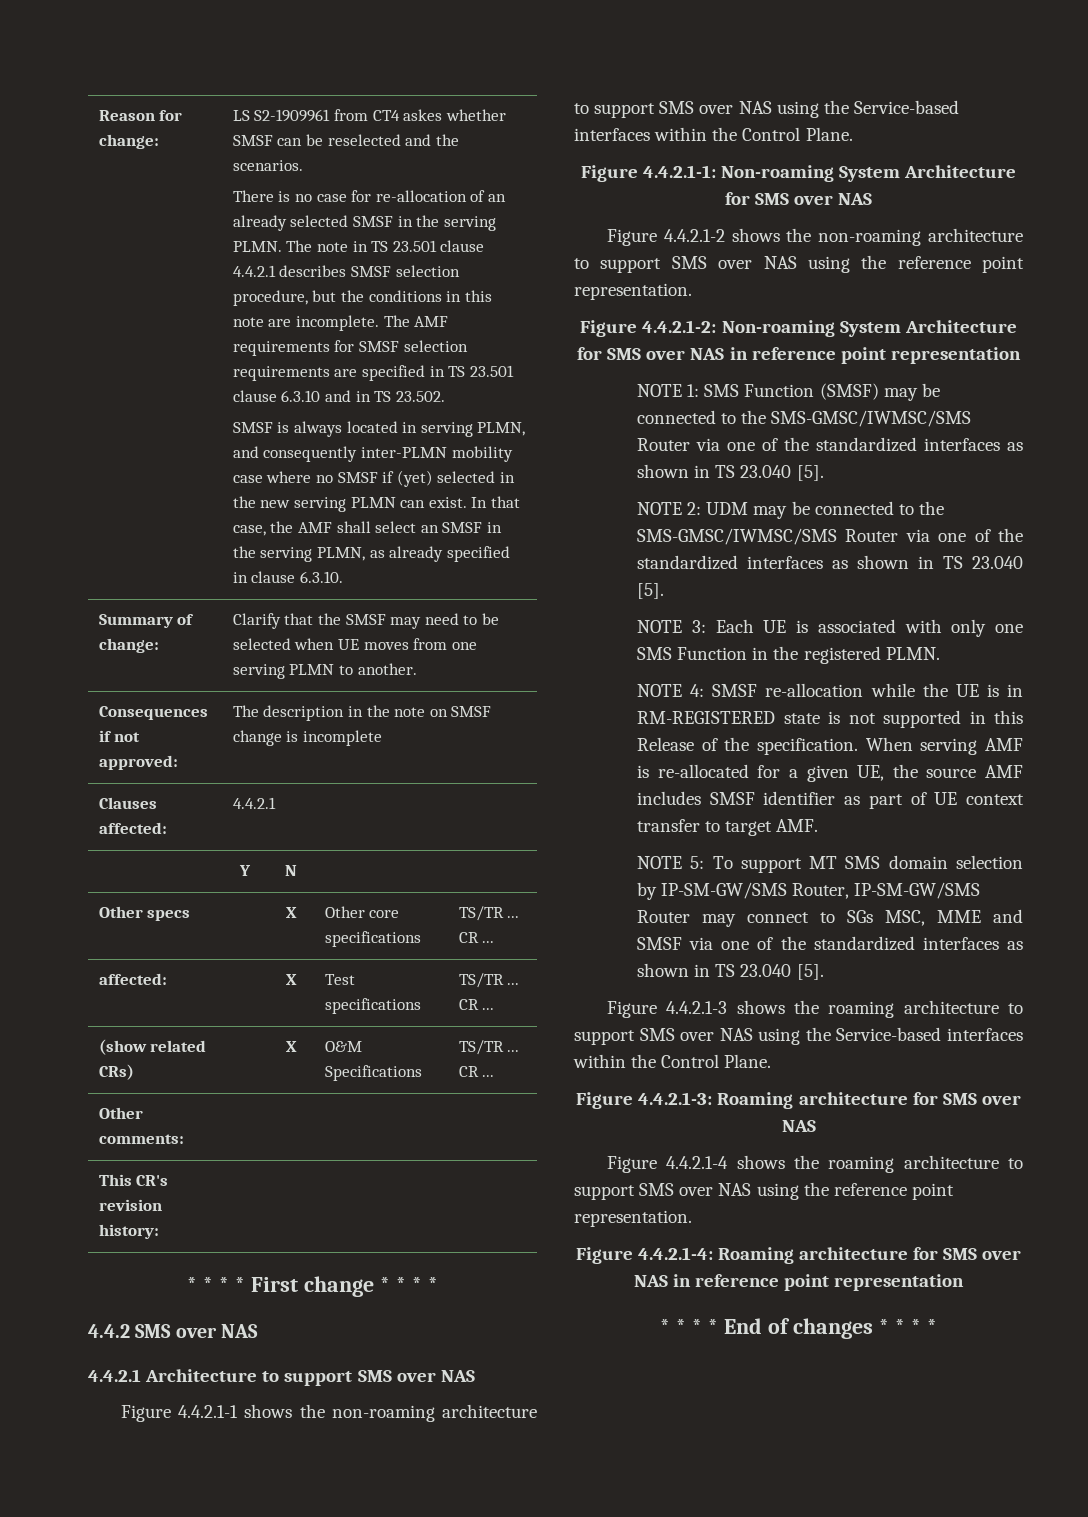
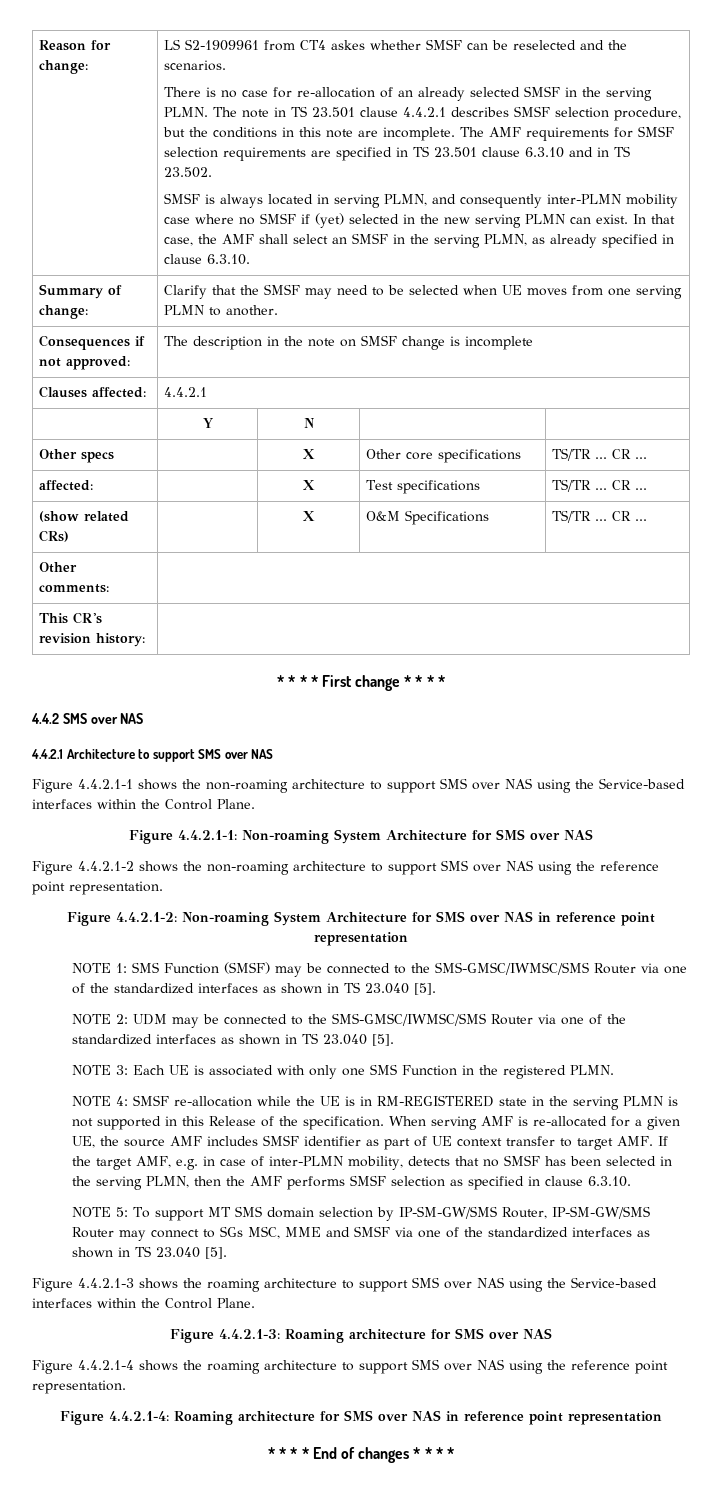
(820, 718) none -> [532,1096,664,1110] in the serving PLMN
(819, 825) none -> [658,1136,669,1146] [72,1155,673,1170] [72,1175,632,1190] If the target AMF, e.g. in case of inter-PLMN mobility, detects that no SMSF has been selected in the serving PLMN, then the AMF performs SMSF selection as specified in clause 6.3.10.

